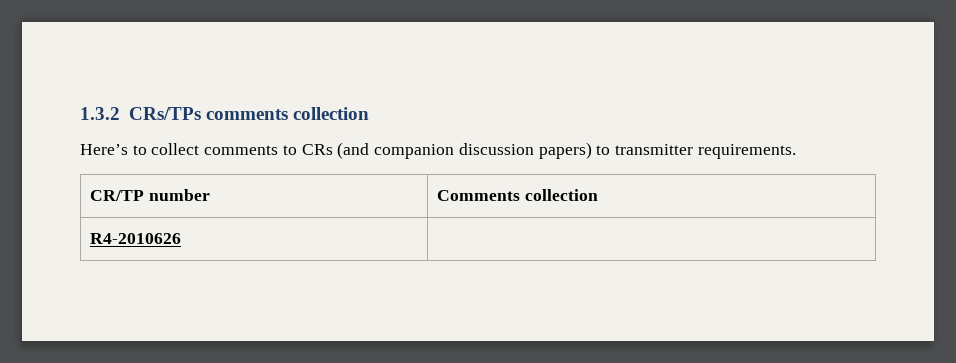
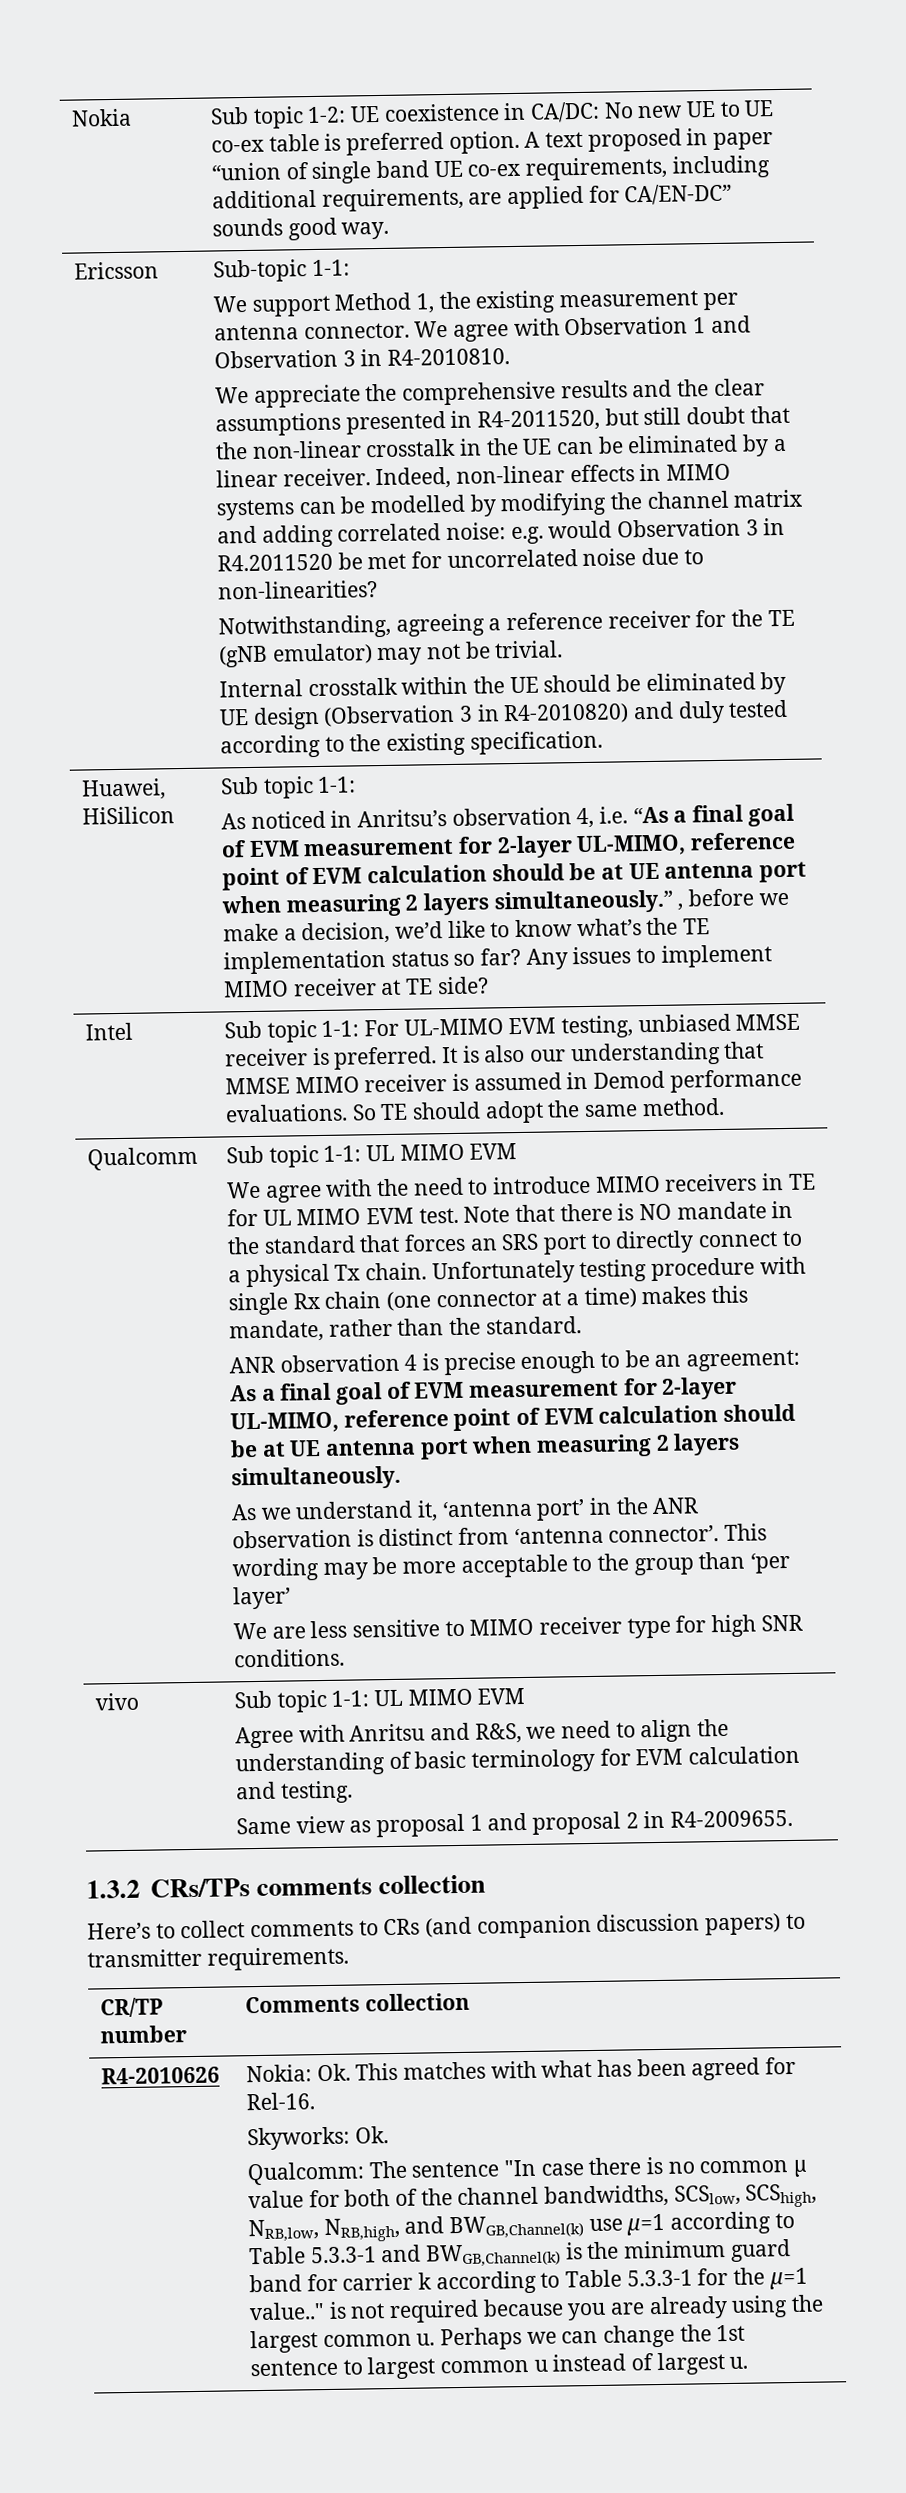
(80, 113) none -> [71,108,133,127] [210,100,775,129] [211,128,774,156] [211,155,770,184] [212,183,733,212] [212,217,390,241] [74,261,160,280] [213,259,350,283] [213,290,738,317] [214,315,751,342] [214,348,511,369] [215,378,765,408] [215,405,790,437] [215,434,787,460] [216,463,732,490] [216,489,804,521] [217,517,786,548] [217,547,704,572] [218,580,379,600] [218,609,795,640] [218,640,564,668] [219,671,787,698] [219,699,789,730] [220,730,603,759] [81,778,167,801] [82,806,176,825] [220,776,357,799] [221,803,795,830] [221,831,797,859] [222,861,808,891] [221,888,789,918] [223,917,711,945] [223,944,772,975] [223,976,489,998] [85,1022,134,1041] [224,1013,801,1043] [225,1041,765,1070] [225,1068,802,1095] [225,1097,725,1124] [87,1146,199,1171] [226,1143,518,1168] [227,1173,816,1203] [227,1200,794,1227] [227,1230,803,1255] [228,1256,806,1288] [228,1285,749,1316] [229,1316,582,1343] [229,1349,801,1376] [230,1376,738,1405] [230,1403,797,1434] [230,1432,741,1460] [231,1465,402,1491] [231,1497,700,1522] [232,1523,768,1549] [232,1551,791,1582] [233,1586,292,1610] [233,1614,803,1640] [234,1648,346,1668] [95,1692,140,1711] [234,1687,526,1713] [235,1718,730,1749] [235,1745,801,1777] [236,1780,353,1804] [236,1809,794,1838] Nokia | Sub topic 1-2: UE coexistence in CA/DC: No new UE to UE co-ex table is preferred option. A text proposed in paper “union of single band UE co-ex requirements, including additional requirements, are applied for CA/EN-DC” sounds good way. // Ericsson | Sub-topic 1-1: // We support Method 1, the existing measurement per antenna connector. We agree with Observation 1 and Observation 3 in R4-2010810. // We appreciate the comprehensive results and the clear assumptions presented in R4-2011520, but still doubt that the non-linear crosstalk in the UE can be eliminated by a linear receiver. Indeed, non-linear effects in MIMO systems can be modelled by modifying the channel matrix and adding correlated noise: e.g. would Observation 3 in R4.2011520 be met for uncorrelated noise due to non-linearities? // Notwithstanding, agreeing a reference receiver for the TE (gNB emulator) may not be trivial. // Internal crosstalk within the UE should be eliminated by UE design (Observation 3 in R4-2010820) and duly tested according to the existing specification. // Huawei, HiSilicon | Sub topic 1-1: // As noticed in Anritsu’s observation 4, i.e. “As a final goal of EVM measurement for 2-layer UL-MIMO, reference point of EVM calculation should be at UE antenna port when measuring 2 layers simultaneously.” , before we make a decision, we’d like to know what’s the TE implementation status so far? Any issues to implement MIMO receiver at TE side? // Intel | Sub topic 1-1: For UL-MIMO EVM testing, unbiased MMSE receiver is preferred. It is also our understanding that MMSE MIMO receiver is assumed in Demod performance evaluations. So TE should adopt the same method. // Qualcomm | Sub topic 1-1: UL MIMO EVM // We agree with the need to introduce MIMO receivers in TE for UL MIMO EVM test. Note that there is NO mandate in the standard that forces an SRS port to directly connect to a physical Tx chain. Unfortunately testing procedure with single Rx chain (one connector at a time) makes this mandate, rather than the standard. // ANR observation 4 is precise enough to be an agreement: As a final goal of EVM measurement for 2-layer UL-MIMO, reference point of EVM calculation should be at UE antenna port when measuring 2 layers simultaneously. // As we understand it, ‘antenna port’ in the ANR observation is distinct from ‘antenna connector’. This wording may be more acceptable to the group than ‘per layer’ // We are less sensitive to MIMO receiver type for high SNR conditions. // vivo | Sub topic 1-1: UL MIMO EVM // Agree with Anritsu and R&S, we need to align the understanding of basic terminology for EVM calculation and testing. // Same view as proposal 1 and proposal 2 in R4-2009655. //
(182, 238) none -> [246,2056,797,2083] [246,2092,316,2111] [247,2126,389,2151] [247,2156,809,2186] [248,2183,818,2209] [248,2211,795,2243] [248,2239,791,2268] [249,2267,808,2295] [249,2294,825,2324] [250,2324,746,2354] [250,2352,749,2380] Nokia: Ok. This matches with what has been agreed for Rel-16. // Skyworks: Ok. // Qualcomm: The sentence "In case there is no common μ value for both of the channel bandwidths, SCSlow, SCShigh, NRB,low, NRB,high, and BWGB,Channel(k) use μ=1 according to Table 5.3.3-1 and BWGB,Channel(k) is the minimum guard band for carrier k according to Table 5.3.3-1 for the μ=1 value.." is not required because you are already using the largest common u. Perhaps we can change the 1st sentence to largest common u instead of largest u.

